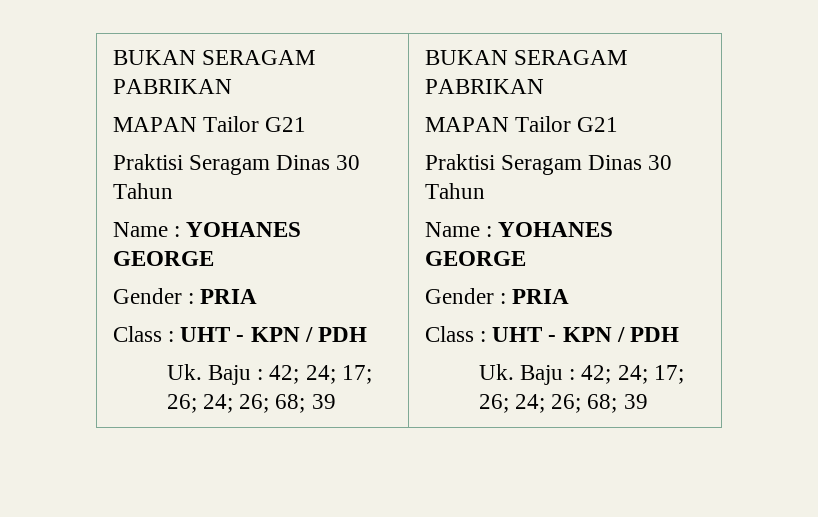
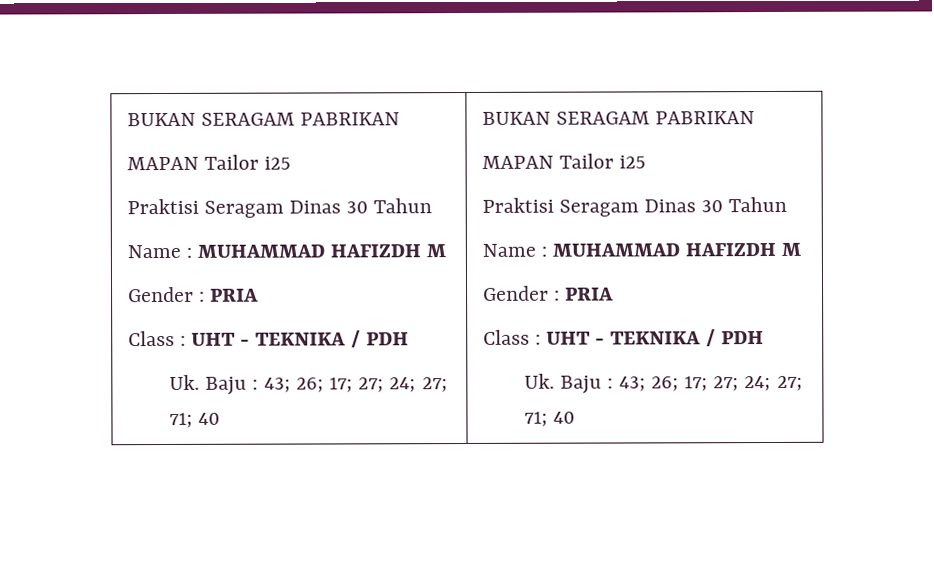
[112,50,315,65] [112,79,232,94] [112,116,307,132] [112,154,361,175] [112,183,173,199] [112,222,302,237] [112,251,214,266] [112,288,258,304] [112,326,367,342] [166,364,372,385] [166,394,336,413] [424,50,627,65] [424,79,544,94] [424,116,619,132] [424,154,673,175] [424,183,485,199] [424,222,614,237] [424,251,526,266] [424,288,570,304] [424,326,679,342] [478,364,684,385] [478,394,648,413] BUKAN SERAGAM PABRIKAN // MAPAN Tailor G21 // Praktisi Seragam Dinas 30 Tahun // Name : YOHANES GEORGE // Gender : PRIA // Class : UHT - KPN / PDH // Uk. Baju : 42; 24; 17; 26; 24; 26; 68; 39 | BUKAN SERAGAM PABRIKAN // MAPAN Tailor G21 // Praktisi Seragam Dinas 30 Tahun // Name : YOHANES GEORGE // Gender : PRIA // Class : UHT - KPN / PDH // Uk. Baju : 42; 24; 17; 26; 24; 26; 68; 39 -> [126,112,400,127] [126,154,291,171] [126,198,433,218] [126,244,447,259] [127,286,259,303] [127,330,409,348] [168,374,448,395] [168,412,221,428] [481,111,755,125] [481,153,646,169] [481,196,788,217] [481,242,802,257] [482,285,614,301] [482,329,764,347] [523,373,803,394] [523,411,576,427] BUKAN SERAGAM PABRIKAN // MAPAN Tailor i25 // Praktisi Seragam Dinas 30 Tahun // Name : MUHAMMAD HAFIZDH M // Gender : PRIA // Class : UHT - TEKNIKA / PDH // Uk. Baju : 43; 26; 17; 27; 24; 27; 71; 40 | BUKAN SERAGAM PABRIKAN // MAPAN Tailor i25 // Praktisi Seragam Dinas 30 Tahun // Name : MUHAMMAD HAFIZDH M // Gender : PRIA // Class : UHT - TEKNIKA / PDH // Uk. Baju : 43; 26; 17; 27; 24; 27; 71; 40

